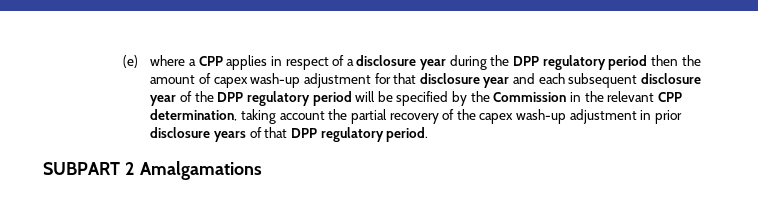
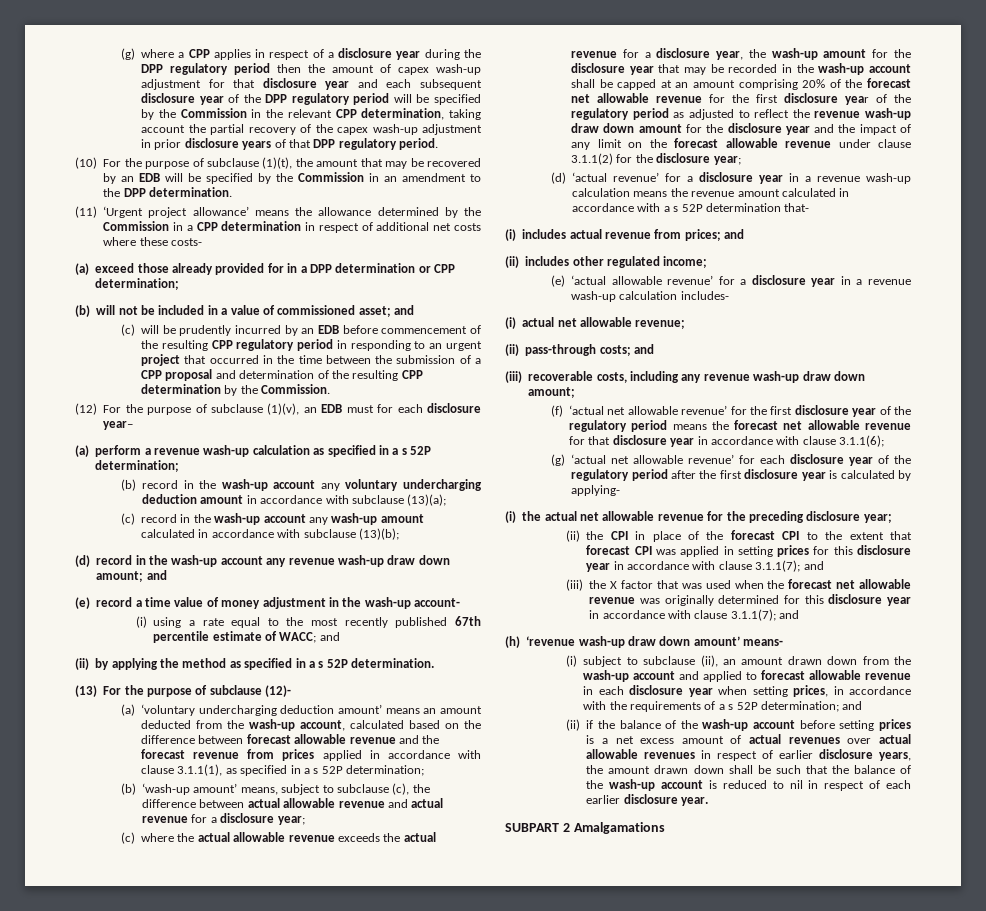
[123,55,139,68] (e) -> [120,48,135,60] (g)
(429, 134) none -> [75,157,482,169] [103,172,482,184] [103,187,232,197] [75,206,481,218] [103,221,481,233] [103,237,202,246] [75,263,455,275] [95,278,180,290] [75,305,414,317] [120,324,482,336] [141,339,482,351] [141,354,482,366] [141,369,423,381] [141,384,331,396] [75,403,482,415] [103,421,134,430] [75,445,431,457] [95,460,180,472] [120,479,482,491] [142,494,447,506] [120,513,424,525] [141,528,399,540] [75,555,450,567] [96,570,167,582] [75,597,460,609] [136,616,481,628] [153,631,340,643] [75,658,434,670] [75,685,292,697] [120,704,482,716] [141,719,481,731] [141,734,440,744] [141,749,482,761] [141,764,425,776] [120,783,430,795] [142,798,444,808] [142,813,305,825] [120,832,436,844] [571,48,911,60] [571,63,911,75] [571,78,911,90] [571,93,911,105] [571,108,911,120] [571,123,912,135] [571,138,911,150] [571,153,741,165] [550,172,911,184] [572,188,850,197] [572,203,810,212] [505,229,745,241] [505,256,708,268] [550,275,911,287] [571,291,729,302] [505,317,686,329] [505,344,654,356] [505,371,865,383] [528,387,576,398] [550,405,911,417] [569,420,911,432] [569,435,885,447] [550,454,911,466] [571,469,911,481] [571,485,621,496] [505,511,892,523] [566,530,912,542] [586,545,912,557] [586,560,824,572] [566,579,911,591] [589,594,911,606] [589,609,800,621] [505,636,784,648] [566,655,911,667] [583,670,911,682] [583,685,911,697] [583,701,863,712] [566,719,911,731] [586,734,911,744] [586,749,911,761] [586,765,911,774] [586,779,911,791] [586,794,709,806] // (10) For the purpose of subclause (1)(t), the amount that may be recovered by an EDB will be specified by the Commission in an amendment to the DPP determination. // (11) ‘Urgent project allowance’ means the allowance determined by the Commission in a CPP determination in respect of additional net costs where these costs- // (a) exceed those already provided for in a DPP determination or CPP determination; // (b) will not be included in a value of commissioned asset; and // (c) will be prudently incurred by an EDB before commencement of the resulting CPP regulatory period in responding to an urgent project that occurred in the time between the submission of a CPP proposal and determination of the resulting CPP determination by the Commission. // (12) For the purpose of subclause (1)(v), an EDB must for each disclosure year– // (a) perform a revenue wash-up calculation as specified in a s 52P determination; // (b) record in the wash-up account any voluntary undercharging deduction amount in accordance with subclause (13)(a); // (c) record in the wash-up account any wash-up amount calculated in accordance with subclause (13)(b); // (d) record in the wash-up account any revenue wash-up draw down amount; and // (e) record a time value of money adjustment in the wash-up account- // (i) using a rate equal to the most recently published 67th percentile estimate of WACC; and // (ii) by applying the method as specified in a s 52P determination. // (13) For the purpose of subclause (12)- // (a) ‘voluntary undercharging deduction amount’ means an amount deducted from the wash-up account, calculated based on the difference between forecast allowable revenue and the forecast revenue from prices applied in accordance with clause 3.1.1(1), as specified in a s 52P determination; // (b) ‘wash-up amount’ means, subject to subclause (c), the difference between actual allowable revenue and actual revenue for a disclosure year; // (c) where the actual allowable revenue exceeds the actual revenue for a disclosure year, the wash-up amount for the disclosure year that may be recorded in the wash-up account shall be capped at an amount comprising 20% of the forecast net allowable revenue for the first disclosure year of the regulatory period as adjusted to reflect the revenue wash-up draw down amount for the disclosure year and the impact of any limit on the forecast allowable revenue under clause 3.1.1(2) for the disclosure year; // (d) ‘actual revenue’ for a disclosure year in a revenue wash-up calculation means the revenue amount calculated in accordance with a s 52P determination that- // (i) includes actual revenue from prices; and // (ii) includes other regulated income; // (e) ‘actual allowable revenue’ for a disclosure year in a revenue wash-up calculation includes- // (i) actual net allowable revenue; // (ii) pass-through costs; and // (iii) recoverable costs, including any revenue wash-up draw down amount; // (f) ‘actual net allowable revenue’ for the first disclosure year of the regulatory period means the forecast net allowable revenue for that disclosure year in accordance with clause 3.1.1(6); // (g) ‘actual net allowable revenue’ for each disclosure year of the regulatory period after the first disclosure year is calculated by applying- // (i) the actual net allowable revenue for the preceding disclosure year; // (ii) the CPI in place of the forecast CPI to the extent that forecast CPI was applied in setting prices for this disclosure year in accordance with clause 3.1.1(7); and // (iii) the X factor that was used when the forecast net allowable revenue was originally determined for this disclosure year in accordance with clause 3.1.1(7); and // (h) ‘revenue wash-up draw down amount’ means- // (i) subject to subclause (ii), an amount drawn down from the wash-up account and applied to forecast allowable revenue in each disclosure year when setting prices, in accordance with the requirements of a s 52P determination; and // (ii) if the balance of the wash-up account before setting prices is a net excess amount of actual revenues over actual allowable revenues in respect of earlier disclosure years, the amount drawn down shall be such that the balance of the wash-up account is reduced to nil in respect of each earlier disclosure year.

